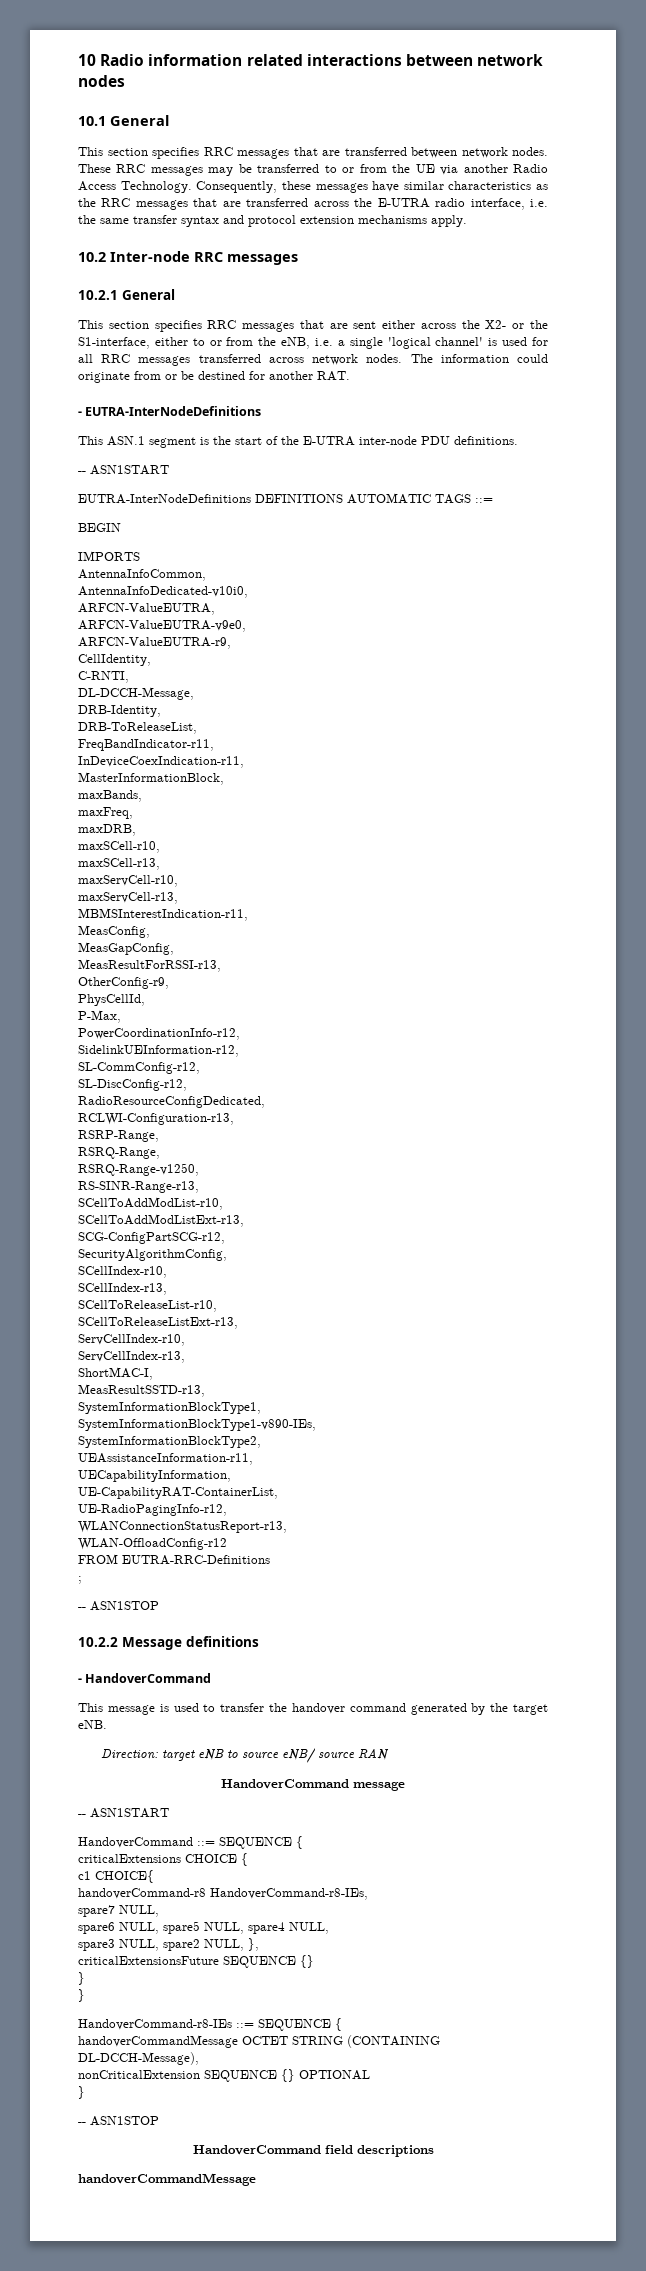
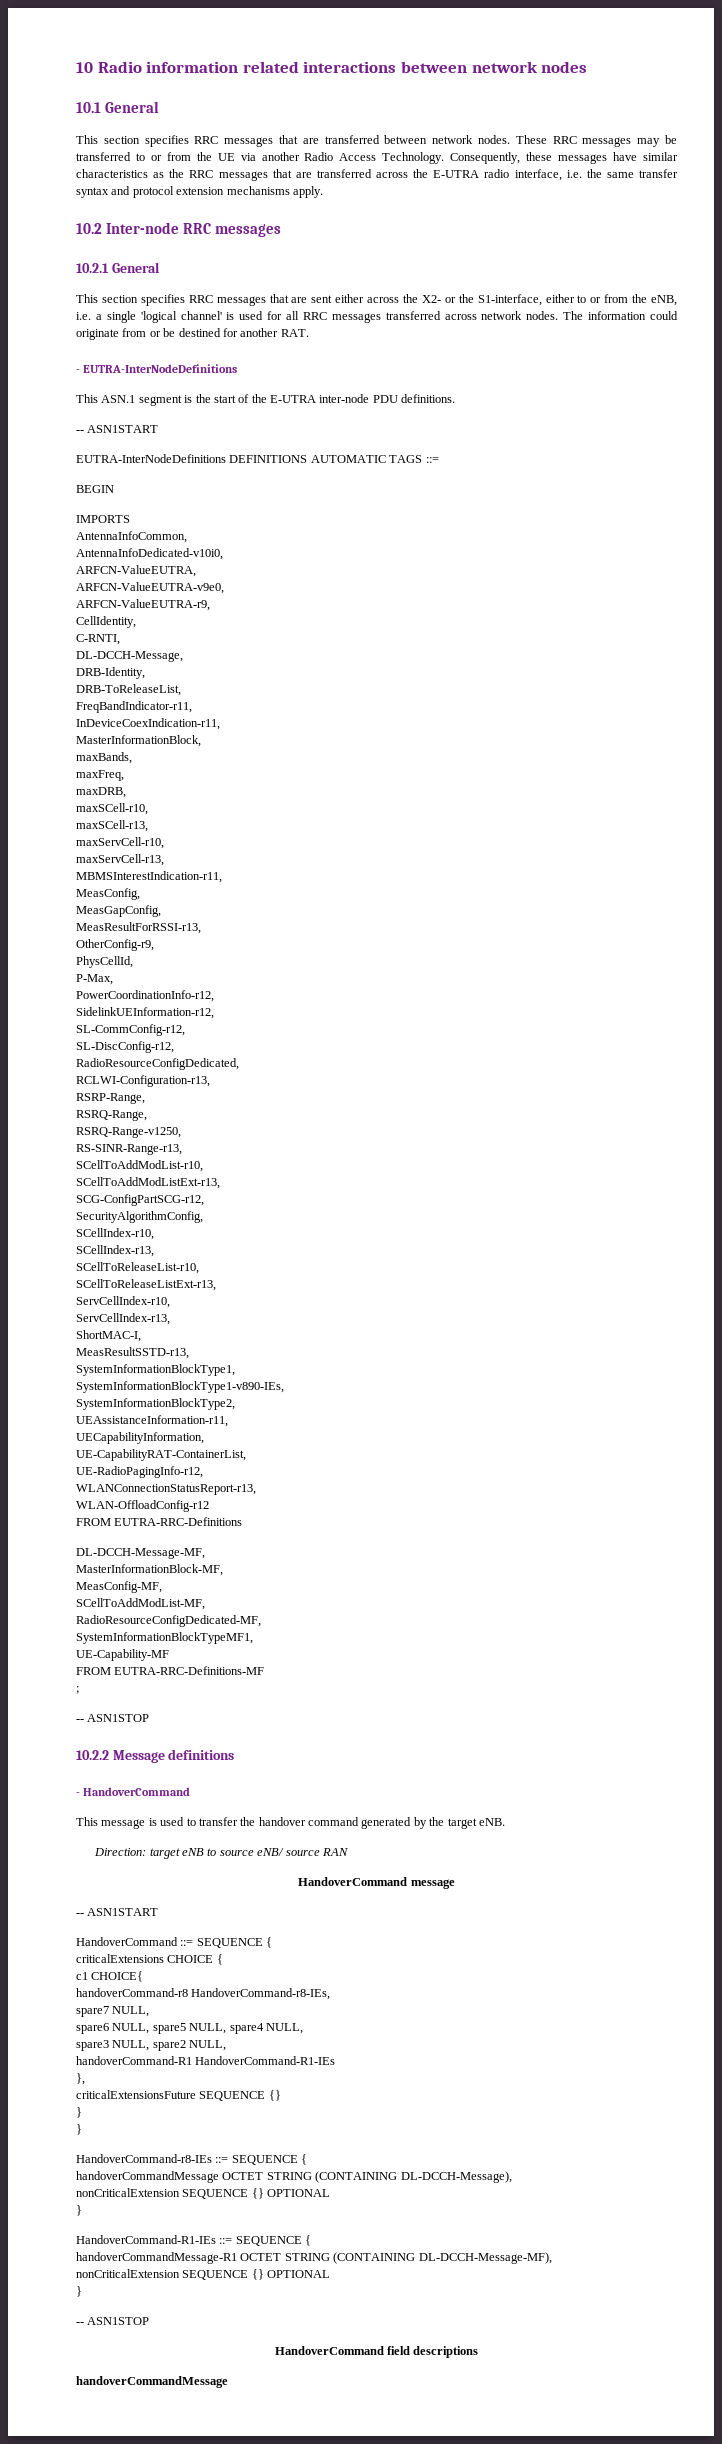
(270, 1560) none -> [76,1548,205,1559] [76,1564,223,1576] [76,1581,162,1593] [76,1598,205,1610] [76,1615,261,1627] [76,1632,253,1644] [76,1649,169,1661] [76,1666,265,1675] // DL-DCCH-Message-MF, // MasterInformationBlock-MF, // MeasConfig-MF, // SCellToAddModList-MF, // RadioResourceConfigDedicated-MF, // SystemInformationBlockTypeMF1, // UE-Capability-MF // FROM EUTRA-RRC-Definitions-MF
(244, 1945) none -> [76,2056,336,2065] // handoverCommand-R1 HandoverCommand-R1-IEs //
(85, 2092) none -> [76,2235,312,2246] [76,2252,552,2264] [76,2269,331,2280] [76,2286,82,2297] // HandoverCommand-R1-IEs ::= SEQUENCE { // handoverCommandMessage-R1 OCTET STRING (CONTAINING DL-DCCH-Message-MF), // nonCriticalExtension SEQUENCE {} OPTIONAL // }

